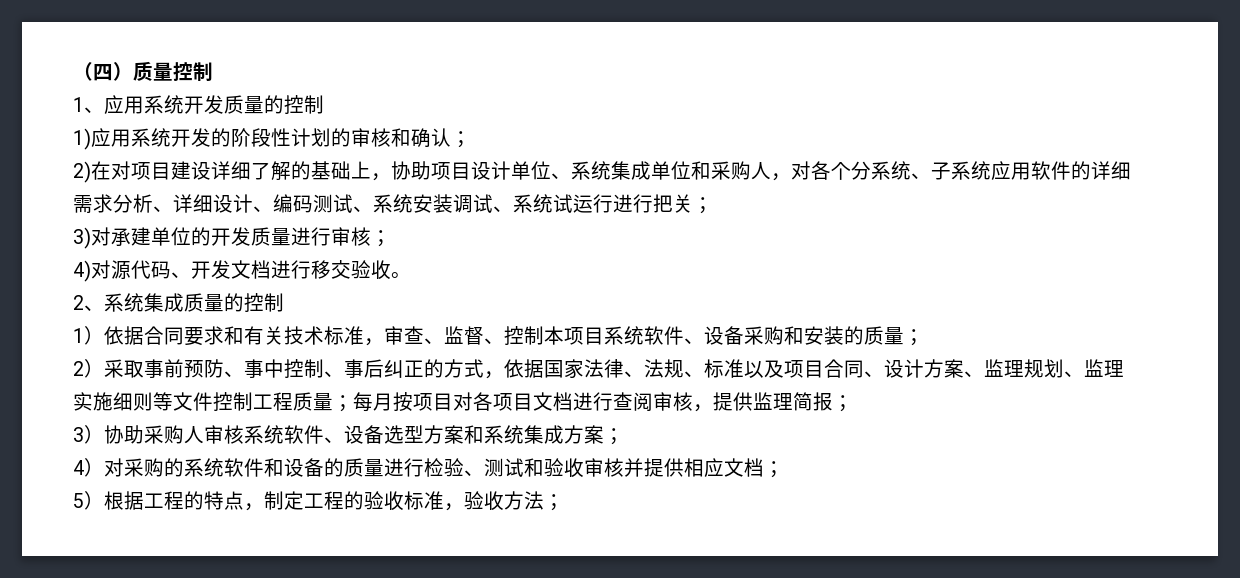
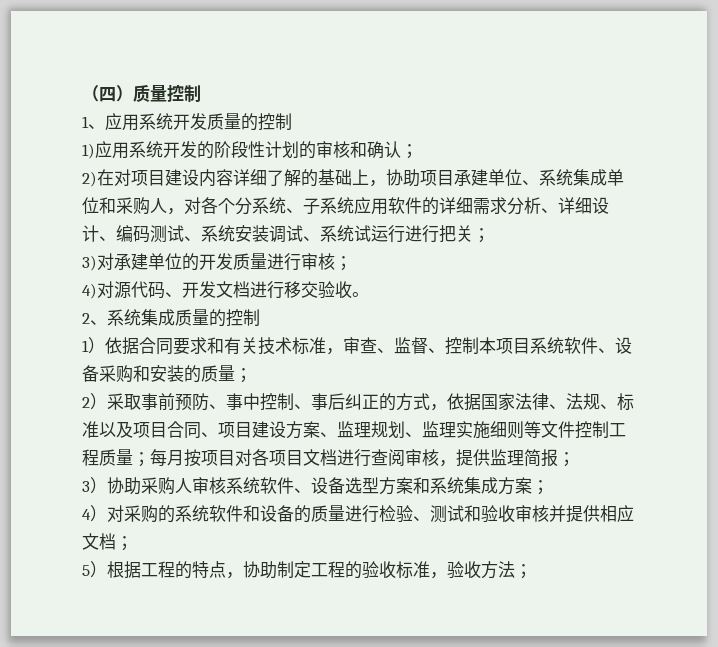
(211, 170) none -> [199,169,233,187] 内容
[471,161,511,180] 设计 -> [454,169,488,186] 承建
[884,359,924,378] 设计 -> [218,421,286,438] 项目建设
(264, 507) none -> [243,561,277,579] 协助

